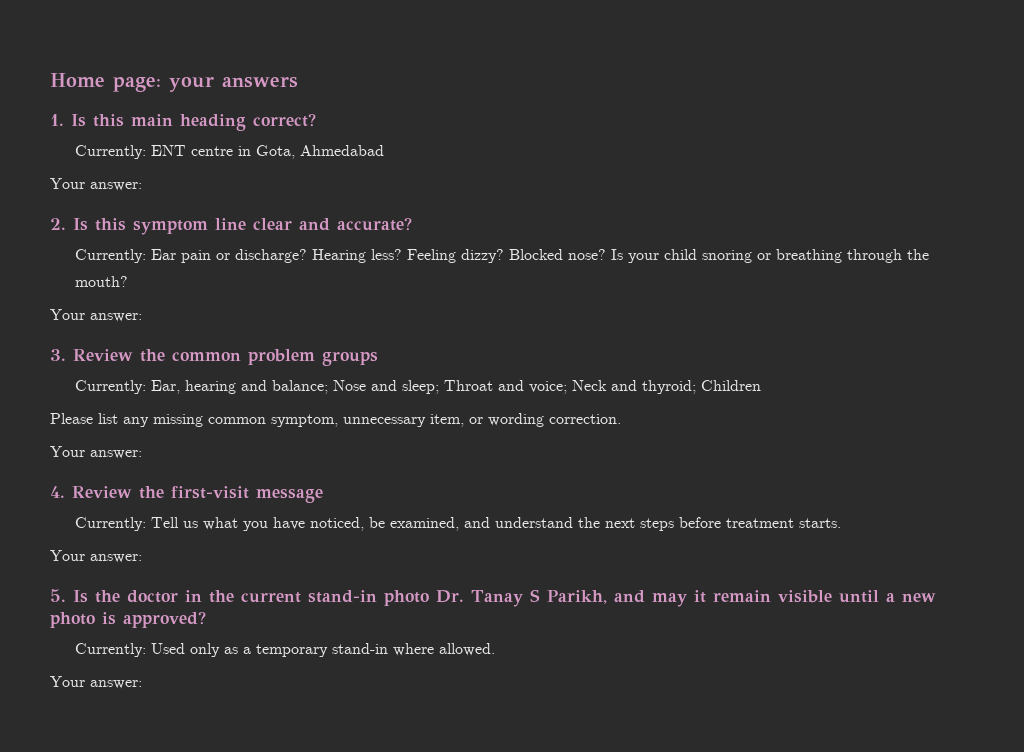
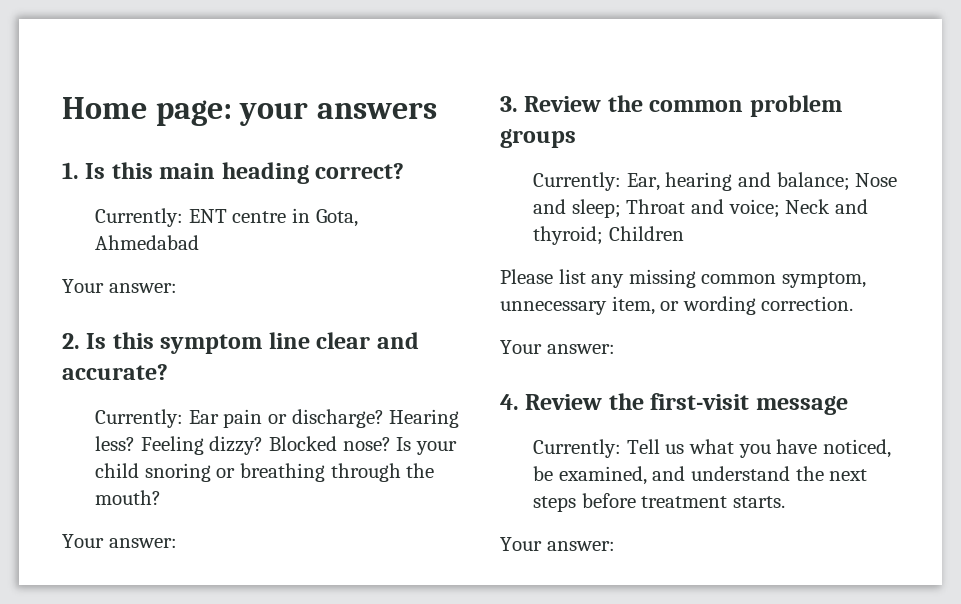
[50,589,936,607] [50,611,206,628] [75,643,496,657] [50,676,142,689] // 5. Is the doctor in the current stand-in photo Dr. Tanay S Parikh, and may it remain visible until a new photo is approved? // Currently: Used only as a temporary stand-in where allowed. // Your answer: -> (615, 546) none

